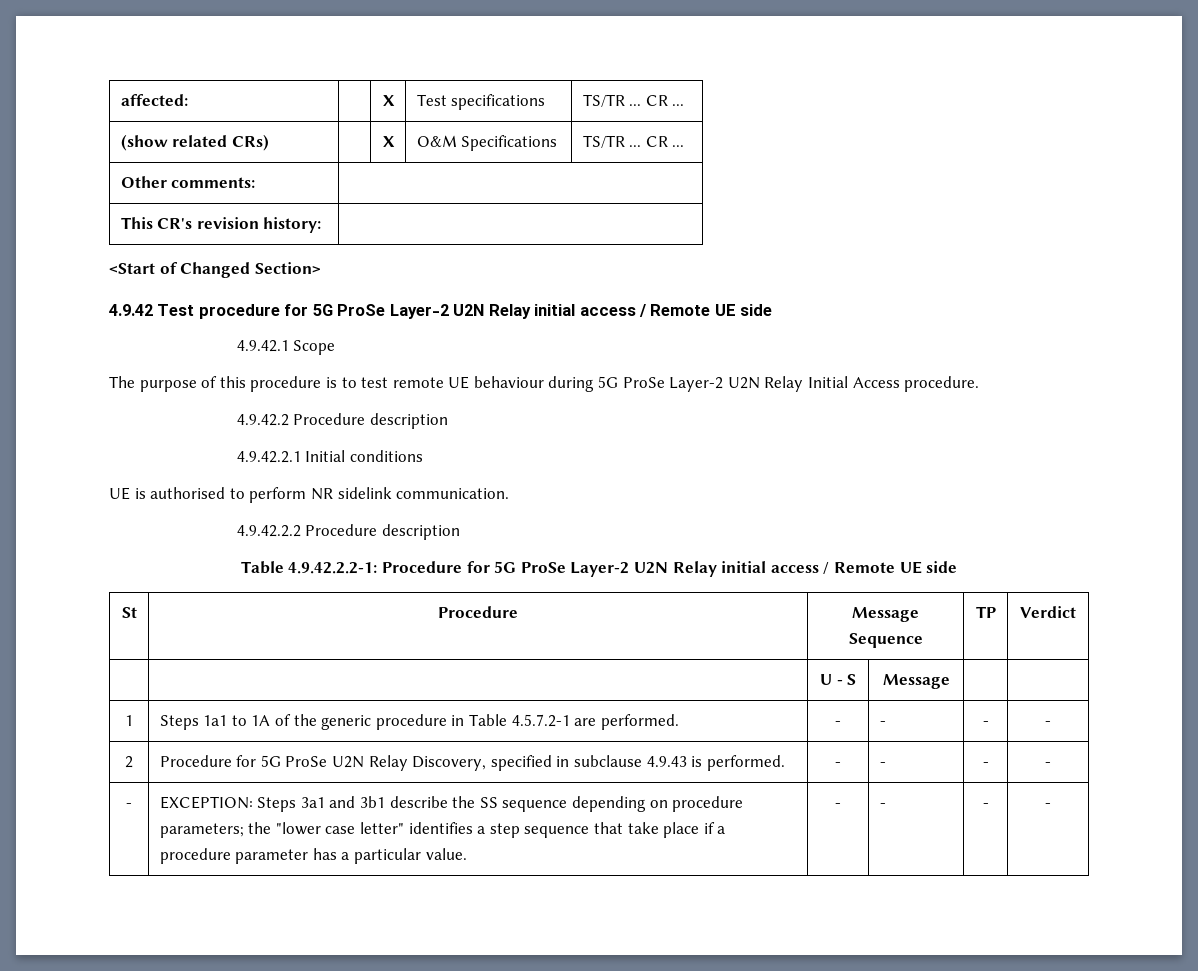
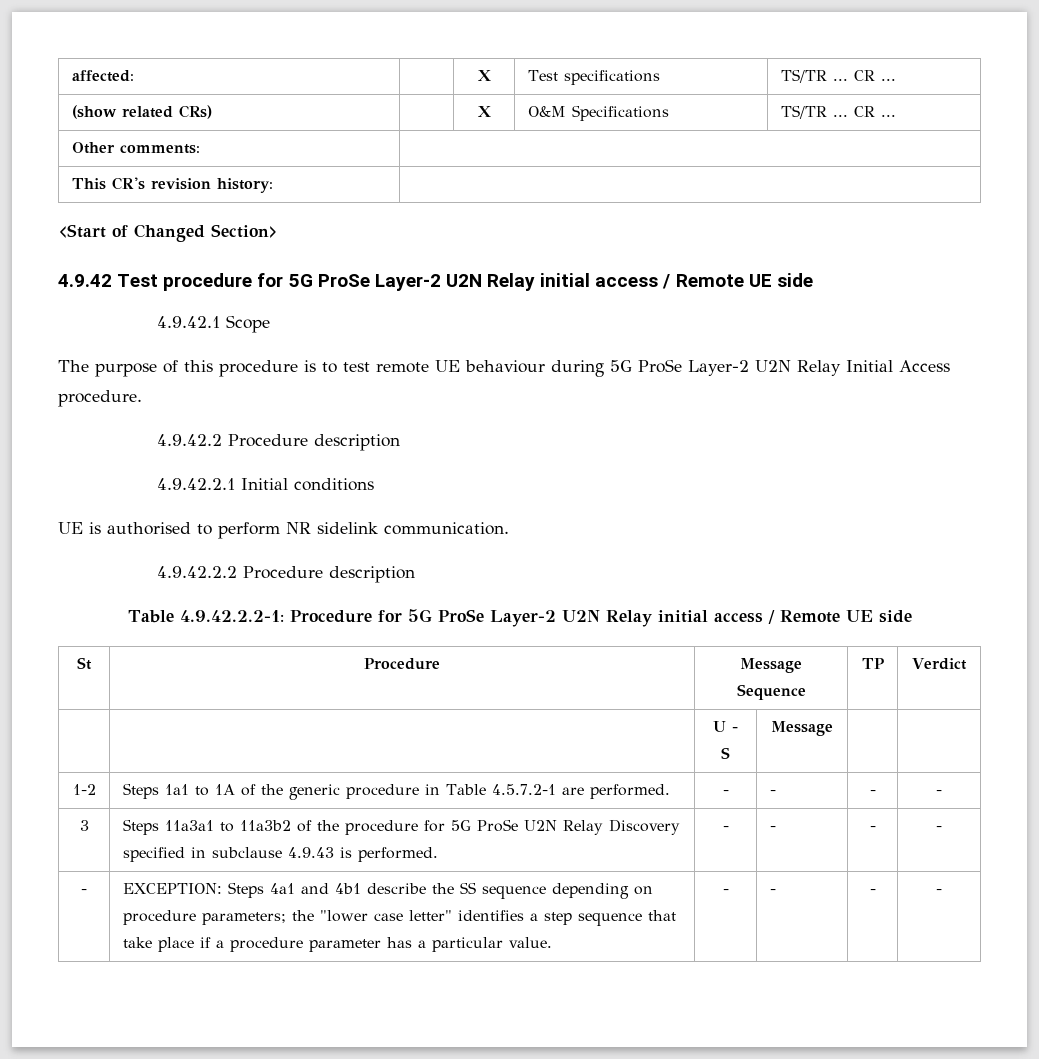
[125,715,133,726] 1 -> [72,784,96,795] 1-2
[125,756,133,768] [159,755,232,767] 2 | Procedure -> [79,820,89,831] [122,819,418,835] 3 | Steps 11a3a1 to 11a3b2 of the procedure
[412,756,487,771] Discovery, -> [608,819,680,835] Discovery
[300,796,386,808] 3a1 and 3b1 -> [269,883,361,894] 4a1 and 4b1

